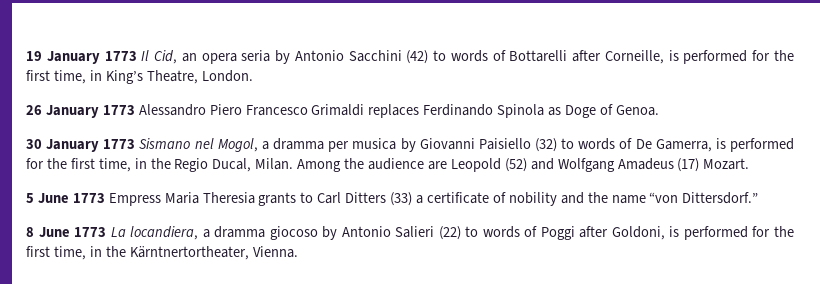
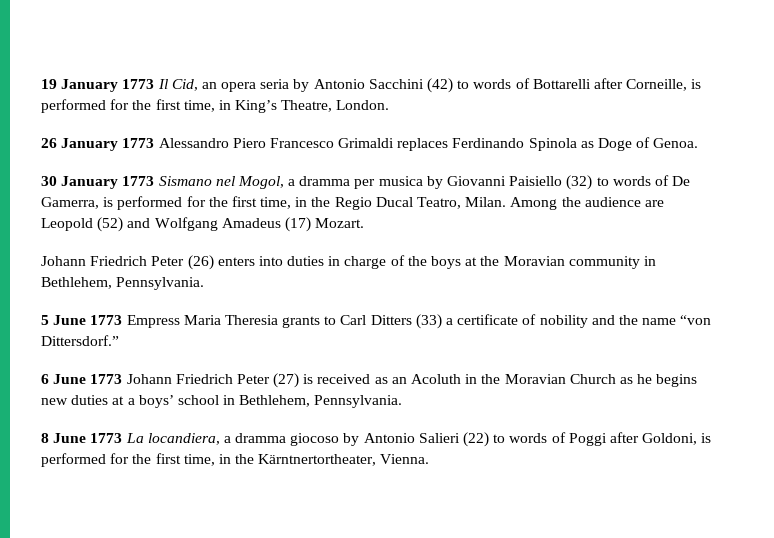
[212,158,252,172] Ducal, -> [375,197,462,209] Ducal Teatro,
(750, 164) none -> [41,255,656,270] [41,277,205,290] // Johann Friedrich Peter (26) enters into duties in charge of the boys at the Moravian community in Bethlehem, Pennsylvania.
(759, 198) none -> [41,373,698,388] [41,395,403,408] // 6 June 1773 Johann Friedrich Peter (27) is received as an Acoluth in the Moravian Church as he begins new duties at a boys’ school in Bethlehem, Pennsylvania.

